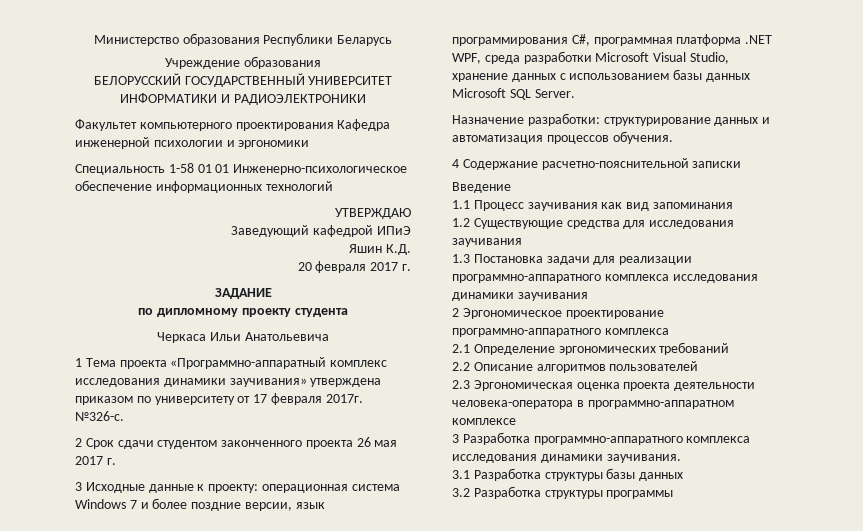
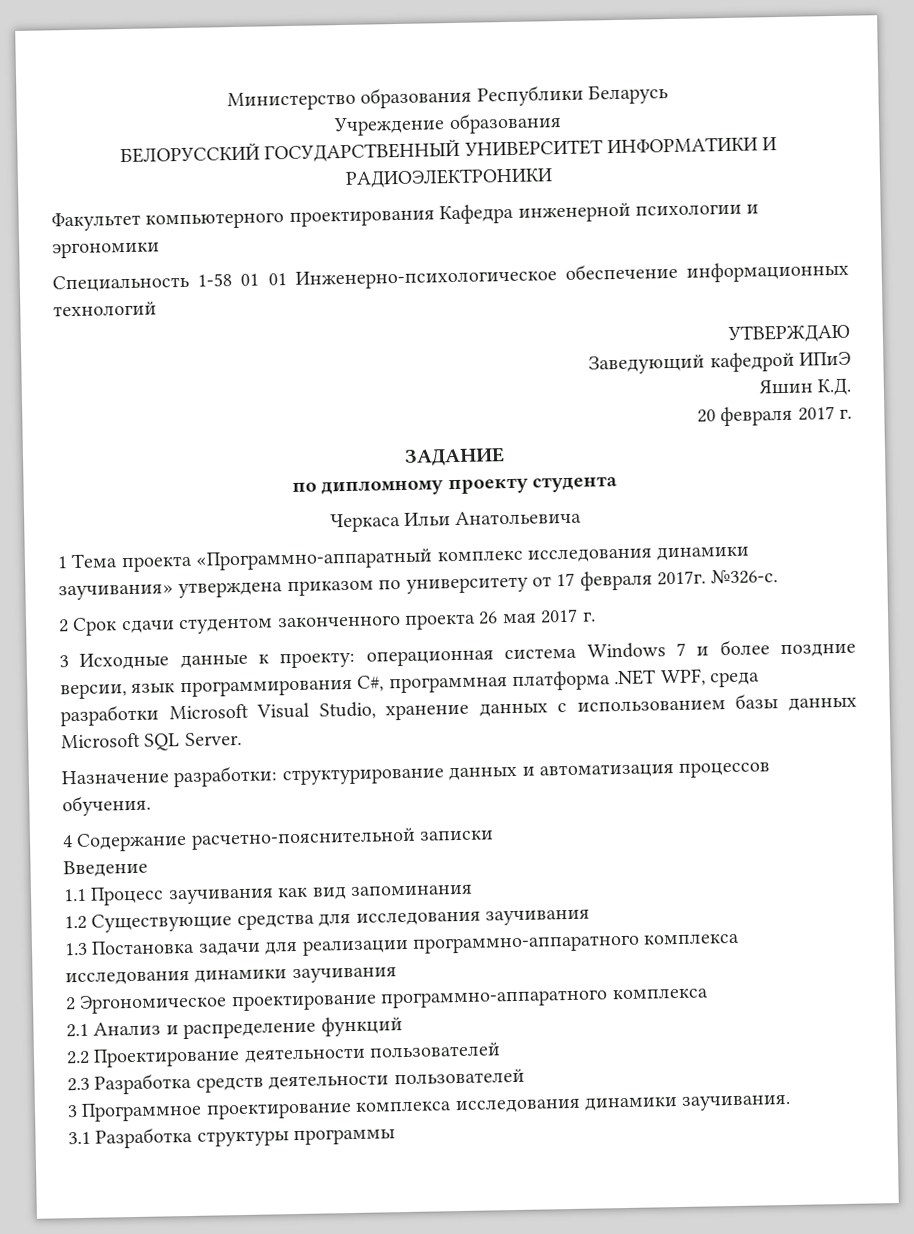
[473,342,730,355] Определение эргономических требований -> [93,1016,403,1040] Анализ и распределение функций
[473,362,606,373] Описание алгоритмов -> [93,1047,366,1068] Проектирование деятельности
[473,380,756,391] [452,400,734,409] [452,418,516,425] [452,432,683,445] Эргономическая оценка проекта деятельности человека-оператора в программно-аппаратном комплексе // 3 Разработка программно-аппаратного -> [94,1068,525,1095] [67,1101,352,1122] Разработка средств деятельности пользователей // 3 Программное проектирование
[606,468,684,481] [452,486,603,499] базы данных // 3.2 Разработка структуры -> (289, 1138) none

